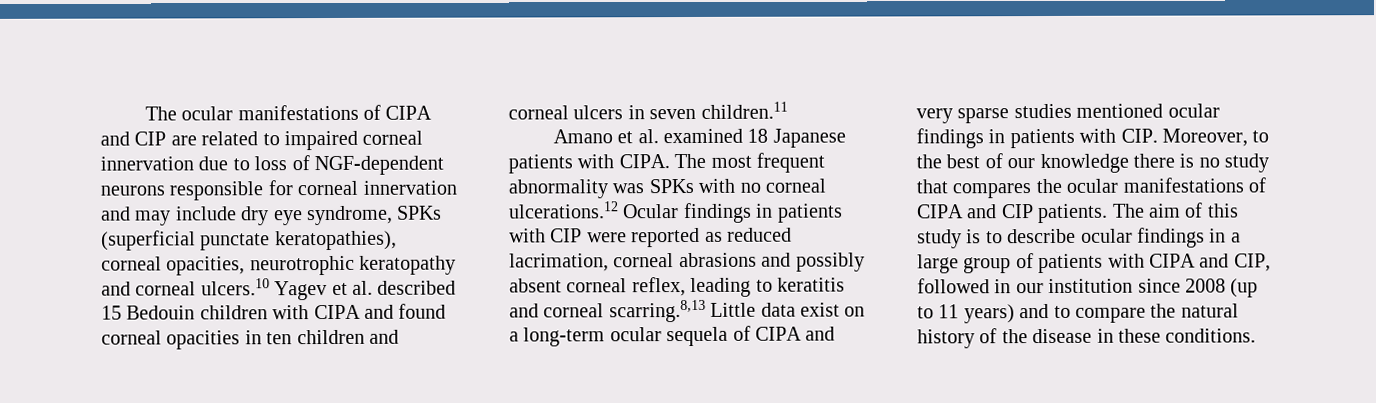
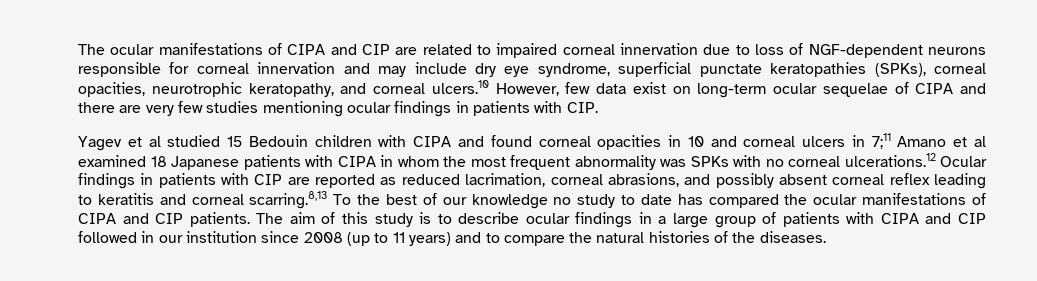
[397,205,443,220] [101,230,397,251] SPKs (superficial punctate keratopathies), -> [618,62,926,77] superficial punctate keratopathies (SPKs),
[359,255,457,275] keratopathy -> [248,83,334,97] keratopathy,
[274,280,457,301] Yagev et al. described -> [495,82,986,98] [78,101,598,117] [78,135,221,151] However, few data exist on long-term ocular sequelae of CIPA and there are very few studies mentioning ocular findings in patients with CIP. // Yagev et al studied
[266,329,365,345] ten children -> [687,136,704,147] 10
[649,101,788,120] seven children.11 // -> [871,133,891,149] 7;11
[637,129,659,144] al. -> [973,136,986,147] al
[618,153,707,169] CIPA. The -> [337,155,466,167] CIPA in whom the
[586,232,627,243] were -> [287,177,310,185] are
[678,252,757,268] abrasions -> [607,173,679,187] abrasions,
[631,277,686,297] reflex, -> [889,173,930,185] reflex
[710,302,866,317] [509,325,836,347] [916,103,1220,124] [916,128,1270,149] Little data exist on a long-term ocular sequela of CIPA and very sparse studies mentioned ocular findings in patients with CIP. Moreover, to -> [333,194,352,205] To
[1133,153,1270,173] [916,179,1032,199] there is no study that compares -> [553,194,779,208] no study to date has compared
[1233,253,1271,272] CIP, -> [958,213,987,224] CIP
[917,329,975,349] history -> [648,231,710,243] histories
[1032,328,1257,344] disease in these conditions. -> [759,231,826,243] diseases.

